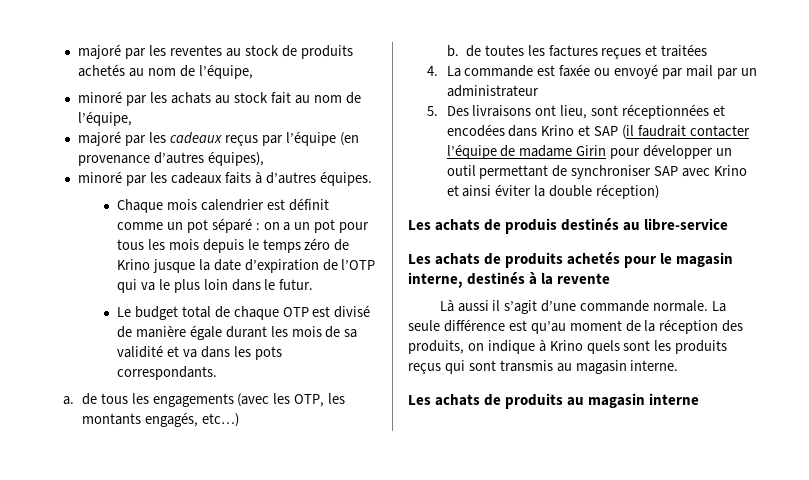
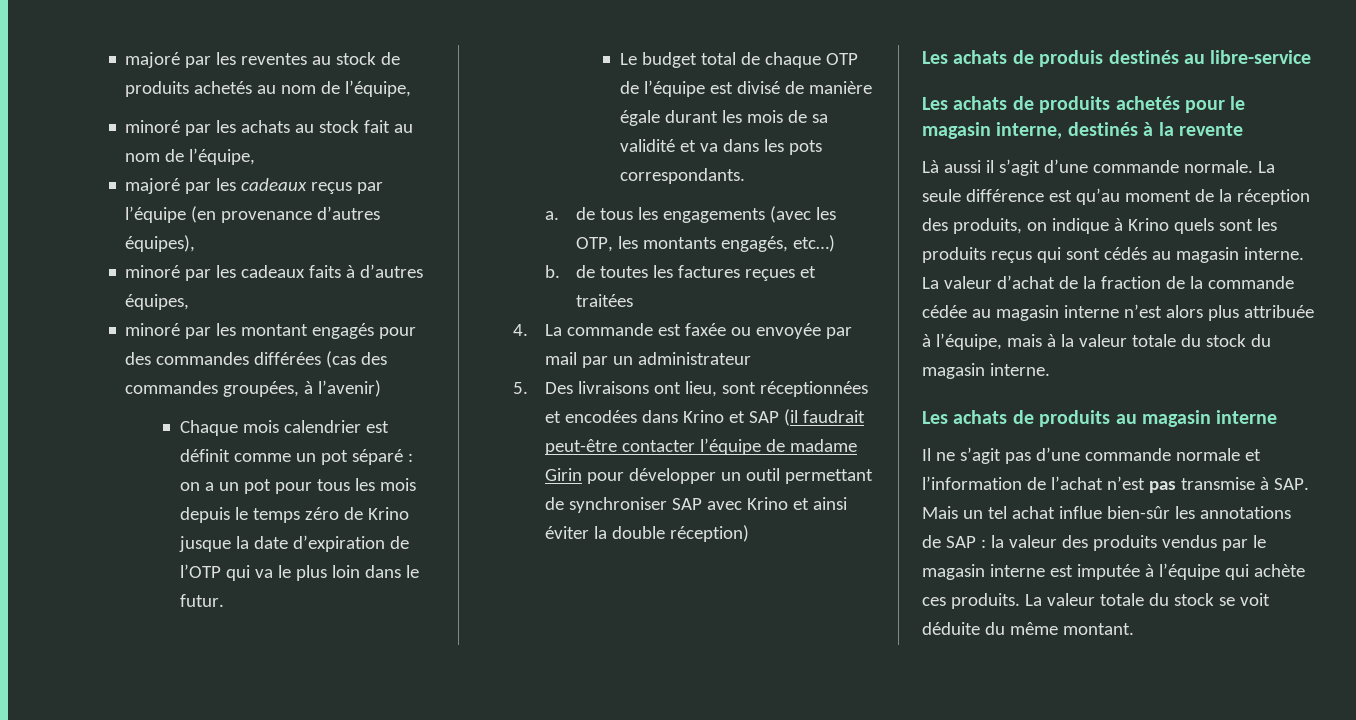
[319,171,372,186] équipes. -> [125,294,190,310] [125,323,417,339] [125,351,388,368] [125,380,382,397] équipes, // minoré par les montant engagés pour des commandes différées (cas des commandes groupées, à l’avenir)
(309, 312) none -> [619,80,705,97] de l’équipe
[614,64,659,79] envoyé -> [755,323,821,339] envoyée
(687, 131) none -> [544,439,617,455] peut-être
[499,360,553,372] transmis -> [1103,247,1147,260] cédés
(679, 365) none -> [922,275,1294,289] [922,304,1314,321] [922,333,1271,350] [922,363,1050,379] La valeur d’achat de la fraction de la commande cédée au magasin interne n’est alors plus attribuée à l’équipe, mais à la valeur totale du stock du magasin interne.
(700, 399) none -> [922,447,1261,464] [922,476,1309,493] [922,506,1291,519] [922,535,1266,551] [922,563,1305,580] [922,593,1270,609] [922,622,1134,635] // Il ne s’agit pas d’une commande normale et l’information de l’achat n’est pas transmise à SAP. Mais un tel achat influe bien-sûr les annotations de SAP : la valeur des produits vendus par le magasin interne est imputée à l’équipe qui achète ces produits. La valeur totale du stock se voit déduite du même montant.

